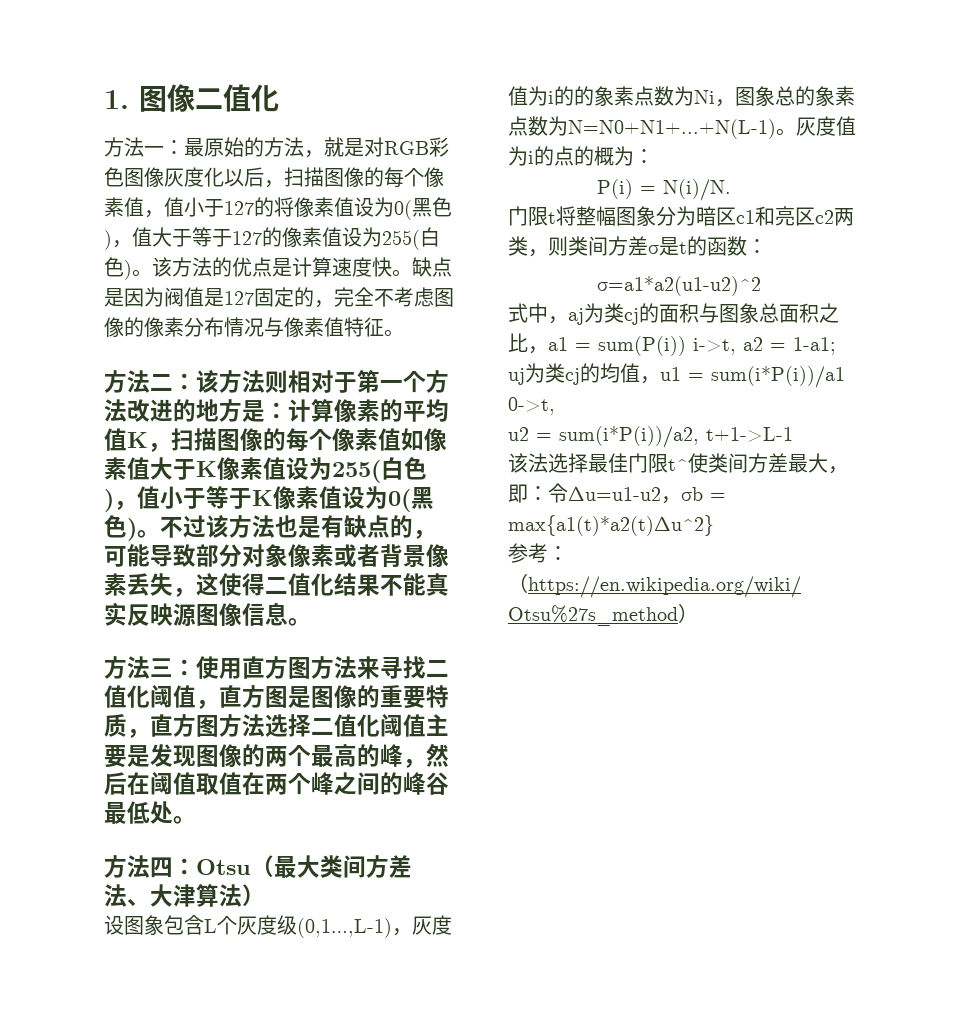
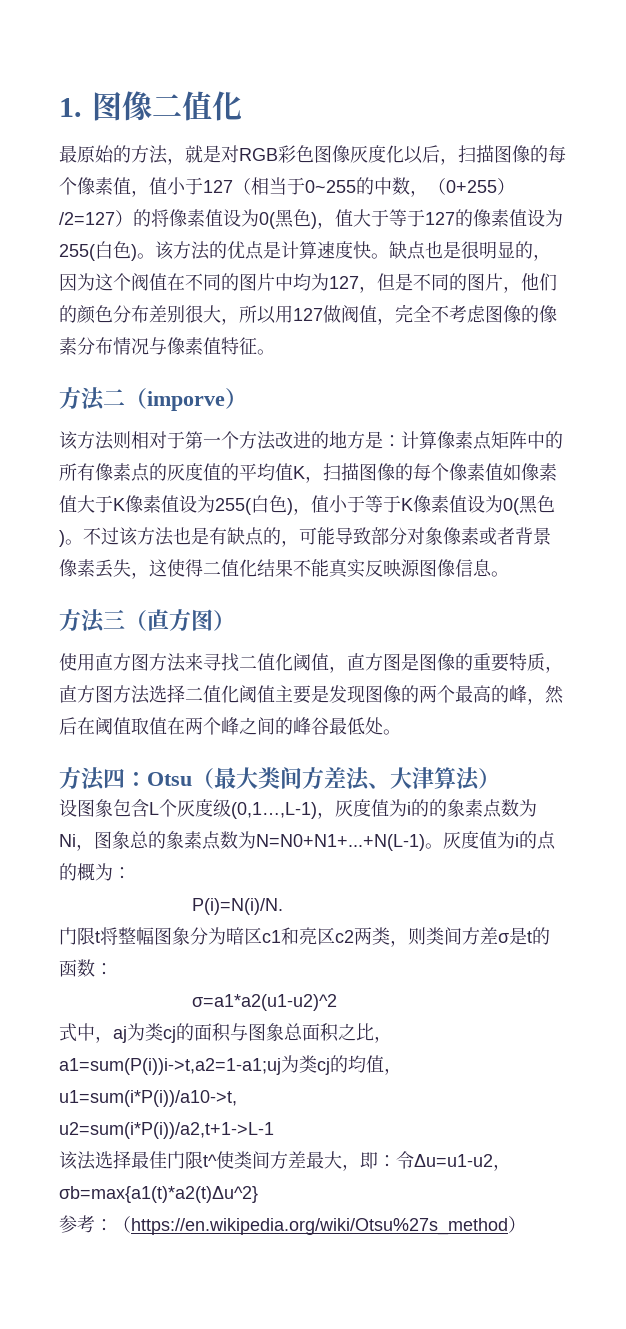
[104,137,184,157] 方法一： -> (243, 106) none
(254, 208) none -> [233,177,515,197] [59,210,133,227] （相当于0~255的中数，（0+255）/2=127）
[104,287,314,307] 是因为阀值是127固定的 -> [425,241,551,261] [59,273,557,293] [59,305,377,325] 也是很明显的，因为这个阀值在不同的图片中均为127，但是不同的图片，他们的颜色分布差别很大，所以用127做阀值
[173,373,196,390] ： -> [125,388,247,411] （imporve） //
(380, 410) none -> [473,431,563,450] [59,463,221,482] 点矩阵中的所有像素点的灰度值
[173,659,196,676] ： -> [125,609,235,631] （直方图） //
[597,179,732,201] P(i) = N(i)/N. -> [191,898,283,915] P(i)=N(i)/N.
[548,336,836,356] [508,363,845,388] [508,397,555,415] [508,426,793,448] a1 = sum(P(i)) i->t, a2 = 1-a1; uj为类cj的均值，u1 = sum(i*P(i))/a1 0->t, // u2 = sum(i*P(i))/a2, t+1->L-1 -> [59,1055,402,1075] [59,1090,237,1107] [59,1122,274,1139] a1=sum(P(i))i->t,a2=1-a1;uj为类cj的均值，u1=sum(i*P(i))/a10->t, // u2=sum(i*P(i))/a2,t+1->L-1
[681,487,726,501] [508,515,714,536] σb = max{a1(t)*a2(t)Δu^2} -> [59,1186,258,1203] σb=max{a1(t)*a2(t)Δu^2}

